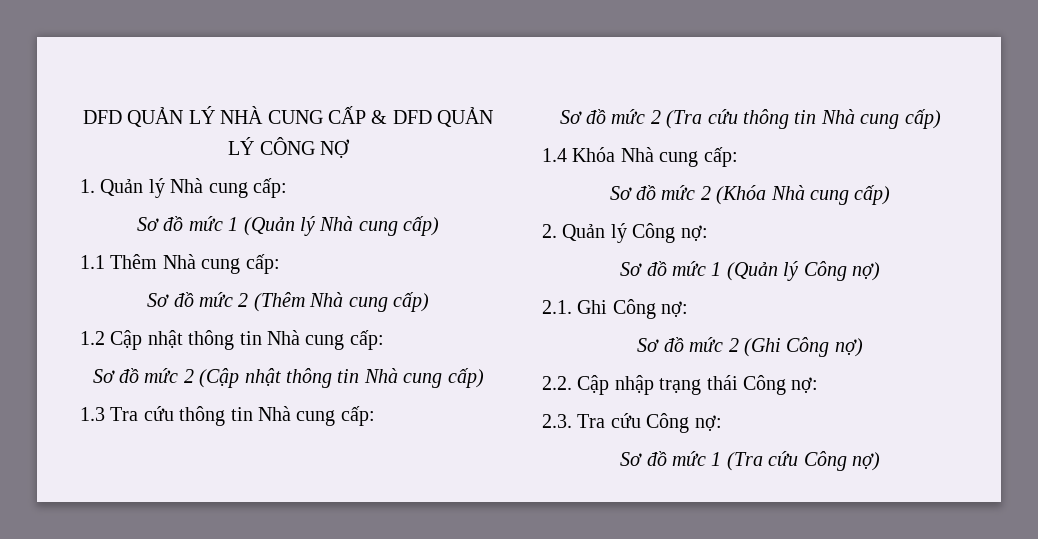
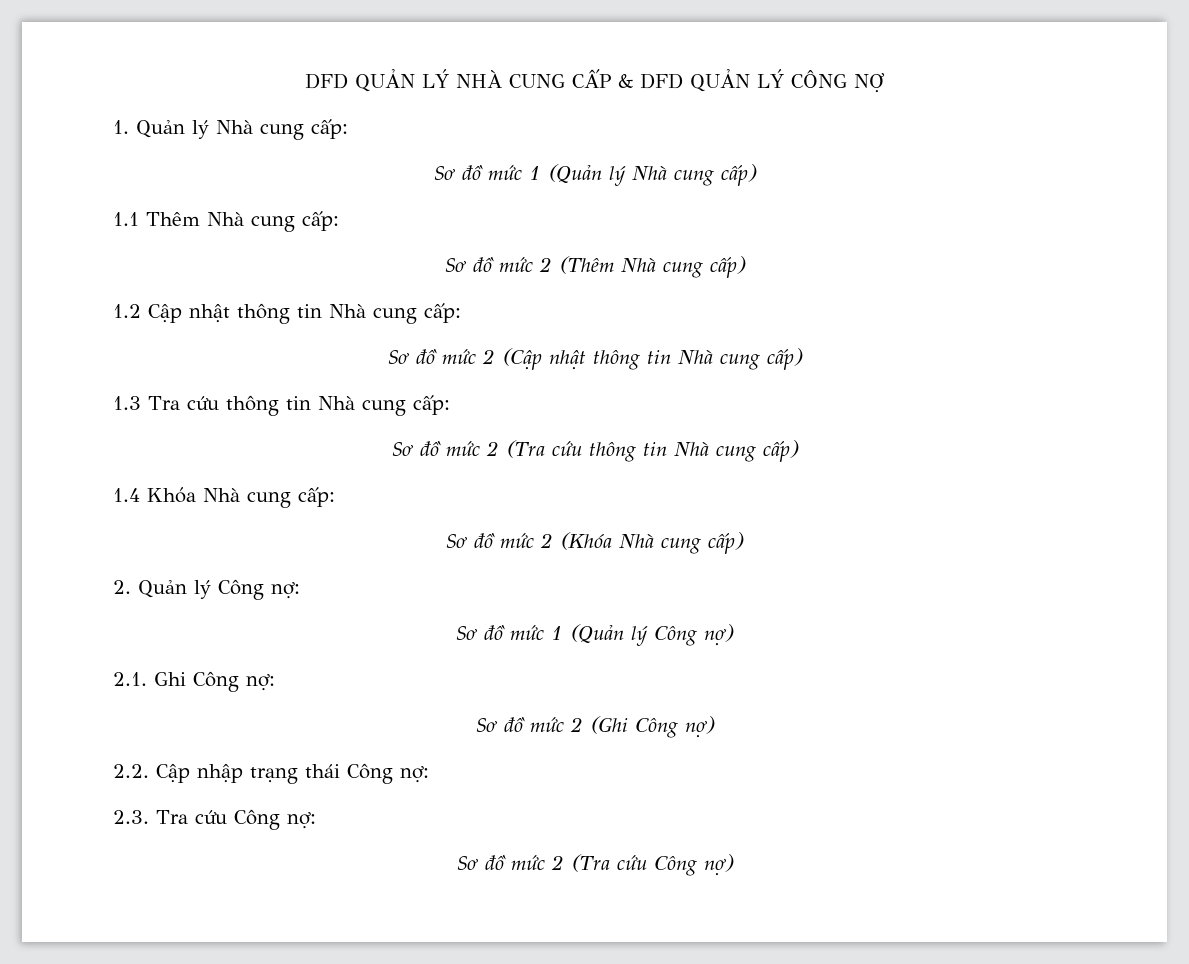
[711,452,722,466] 1 -> [550,855,564,870] 2

